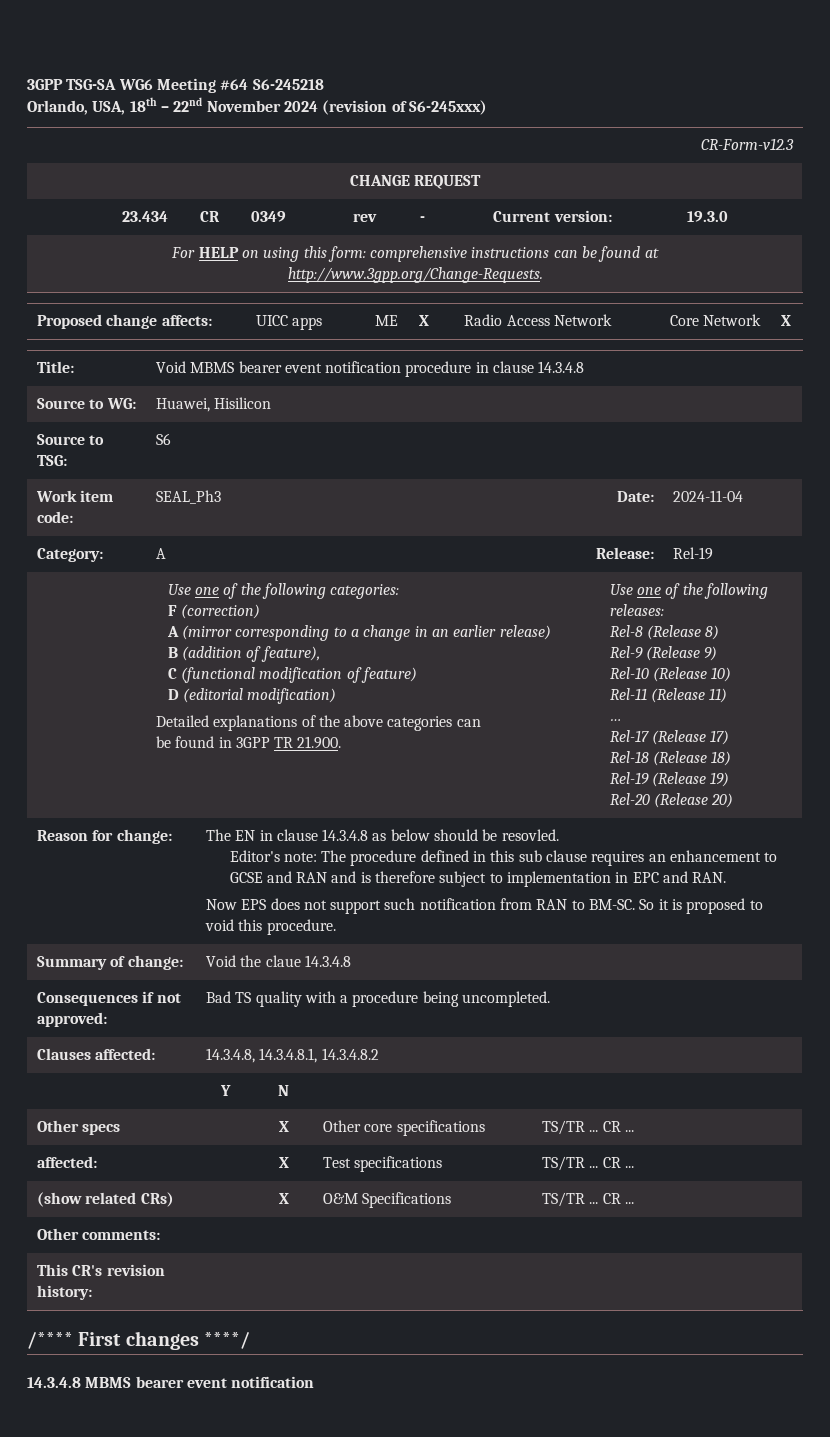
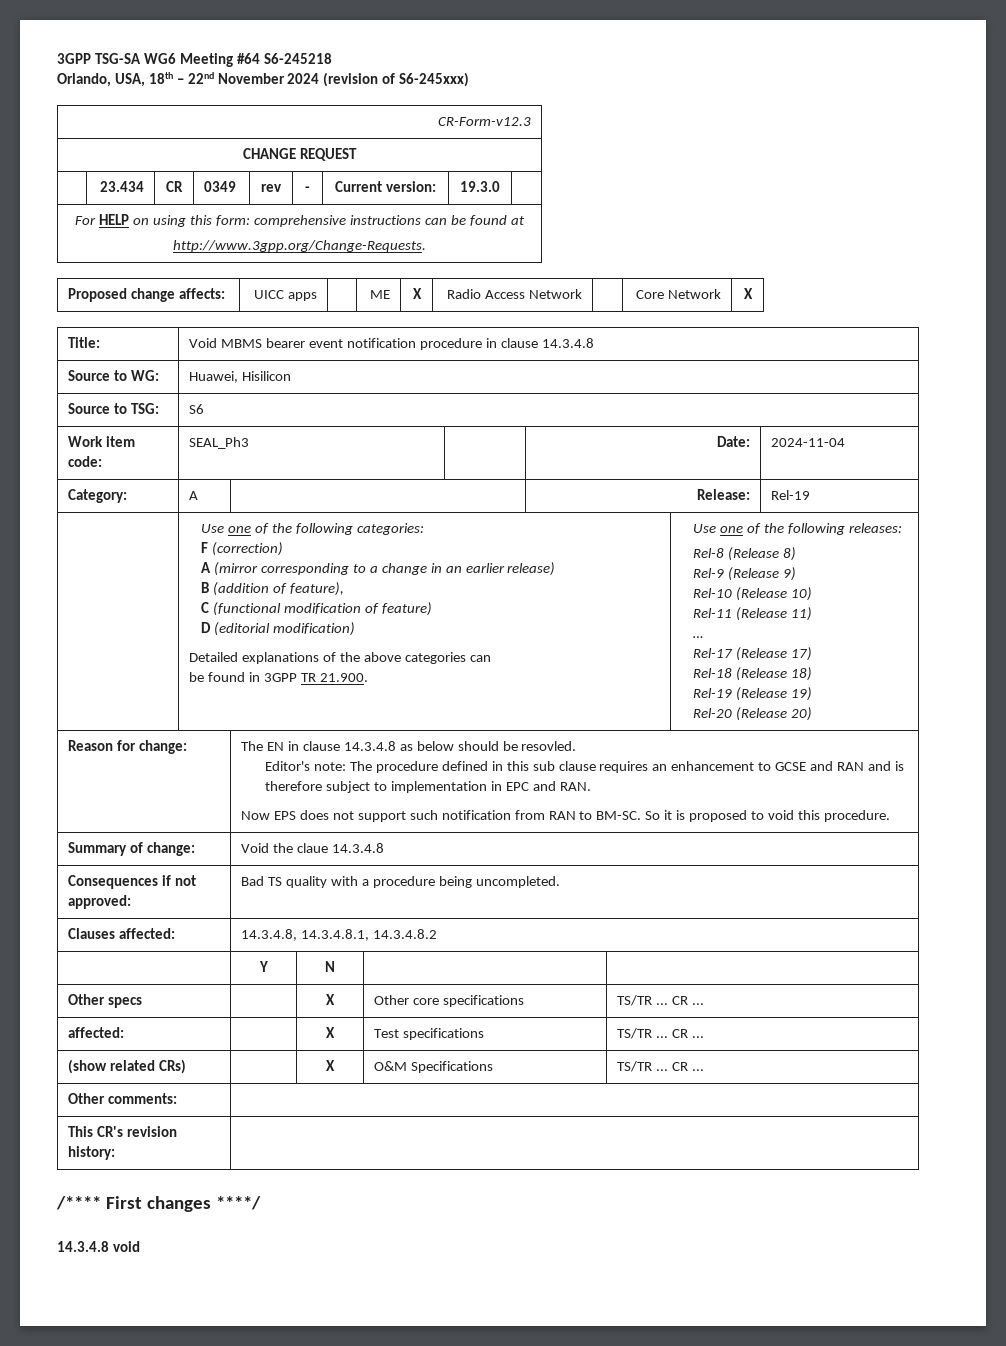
[85,1376,315,1388] MBMS bearer event notification -> [112,1241,140,1252] void

